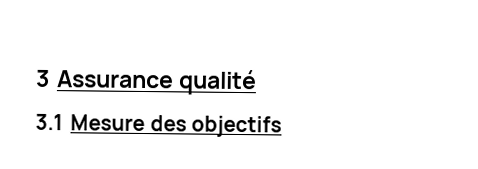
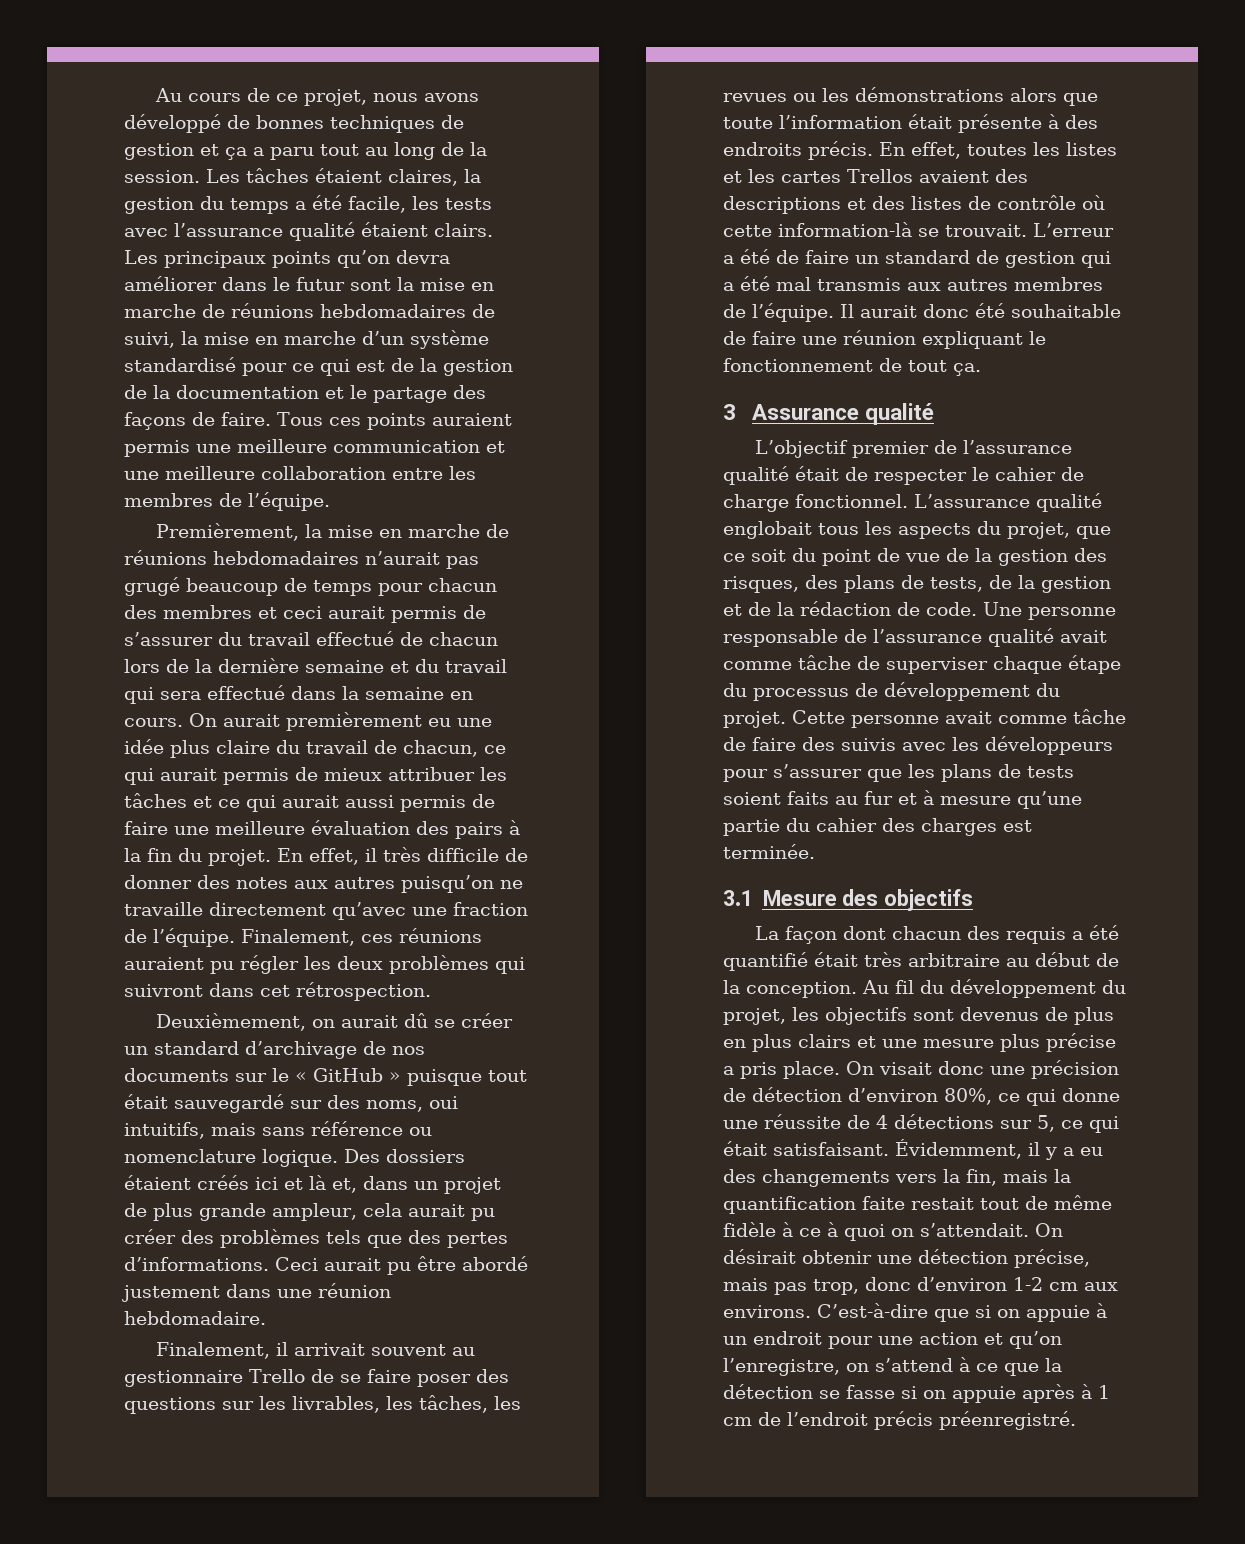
[35,69,258,96] [35,113,283,138] 3 Assurance qualité // 3.1 Mesure des objectifs -> [154,88,479,106] [124,114,464,133] [124,142,487,160] [124,168,481,186] [124,195,492,214] [124,222,493,241] [124,250,450,268] [124,276,494,291] [124,303,495,318] [124,330,489,349] [124,357,513,376] [124,385,486,403] [124,412,512,430] [124,439,505,457] [124,466,476,480] [124,492,330,511] [155,523,509,541] [124,550,479,569] [124,577,497,596] [124,605,486,623] [124,631,498,646] [124,658,507,673] [124,685,473,704] [124,712,492,731] [124,739,506,758] [124,767,507,785] [124,793,495,812] [124,820,520,839] [124,847,528,866] [124,875,523,893] [124,902,528,920] [124,928,482,947] [124,955,525,974] [124,982,431,1001] [155,1013,513,1031] [124,1041,425,1059] [124,1068,527,1086] [124,1094,458,1113] [124,1121,432,1139] [124,1149,465,1167] [124,1175,501,1194] [124,1203,495,1221] [124,1229,508,1248] [124,1256,528,1275] [122,1283,391,1302] [124,1311,266,1325] [155,1342,475,1359] [124,1369,509,1387] [124,1395,521,1414] [723,87,1098,106] [723,114,1098,133] [723,141,1117,160] [723,169,1028,183] [723,195,1105,214] [723,222,1114,237] [723,249,1111,268] [723,276,1103,291] [723,303,1121,322] [723,330,1046,349] [723,358,981,376] [723,403,935,425] [754,440,1072,458] [723,466,1084,485] [723,493,1102,512] [723,521,1111,539] [723,548,1107,566] [723,575,1111,593] [723,601,1116,620] [723,628,1107,647] [723,655,1121,674] [723,682,1060,701] [723,709,1126,728] [723,736,1113,755] [723,764,1074,782] [723,790,1082,809] [723,818,1032,836] [723,844,815,859] [723,889,974,911] [754,925,1119,944] [723,952,1119,971] [723,979,1126,998] [723,1007,1114,1025] [723,1033,1116,1052] [723,1060,1119,1079] [723,1087,1120,1106] [723,1114,1119,1133] [723,1139,1103,1160] [723,1169,1071,1187] [723,1195,1112,1214] [723,1222,1063,1241] [723,1249,1090,1268] [723,1277,1118,1295] [723,1303,1107,1322] [723,1331,1062,1349] [723,1357,1062,1376] [723,1384,1110,1403] [723,1411,1076,1430] Au cours de ce projet, nous avons développé de bonnes techniques de gestion et ça a paru tout au long de la session. Les tâches étaient claires, la gestion du temps a été facile, les tests avec l’assurance qualité étaient clairs. Les principaux points qu’on devra améliorer dans le futur sont la mise en marche de réunions hebdomadaires de suivi, la mise en marche d’un système standardisé pour ce qui est de la gestion de la documentation et le partage des façons de faire. Tous ces points auraient permis une meilleure communication et une meilleure collaboration entre les membres de l’équipe. // Premièrement, la mise en marche de réunions hebdomadaires n’aurait pas grugé beaucoup de temps pour chacun des membres et ceci aurait permis de s’assurer du travail effectué de chacun lors de la dernière semaine et du travail qui sera effectué dans la semaine en cours. On aurait premièrement eu une idée plus claire du travail de chacun, ce qui aurait permis de mieux attribuer les tâches et ce qui aurait aussi permis de faire une meilleure évaluation des pairs à la fin du projet. En effet, il très difficile de donner des notes aux autres puisqu’on ne travaille directement qu’avec une fraction de l’équipe. Finalement, ces réunions auraient pu régler les deux problèmes qui suivront dans cet rétrospection. // Deuxièmement, on aurait dû se créer un standard d’archivage de nos documents sur le « GitHub » puisque tout était sauvegardé sur des noms, oui intuitifs, mais sans référence ou nomenclature logique. Des dossiers étaient créés ici et là et, dans un projet de plus grande ampleur, cela aurait pu créer des problèmes tels que des pertes d’informations. Ceci aurait pu être abordé justement dans une réunion hebdomadaire. // Finalement, il arrivait souvent au gestionnaire Trello de se faire poser des questions sur les livrables, les tâches, les revues ou les démonstrations alors que toute l’information était présente à des endroits précis. En effet, toutes les listes et les cartes Trellos avaient des descriptions et des listes de contrôle où cette information-là se trouvait. L’erreur a été de faire un standard de gestion qui a été mal transmis aux autres membres de l’équipe. Il aurait donc été souhaitable de faire une réunion expliquant le fonctionnement de tout ça. // 3 Assurance qualité // L’objectif premier de l’assurance qualité était de respecter le cahier de charge fonctionnel. L’assurance qualité englobait tous les aspects du projet, que ce soit du point de vue de la gestion des risques, des plans de tests, de la gestion et de la rédaction de code. Une personne responsable de l’assurance qualité avait comme tâche de superviser chaque étape du processus de développement du projet. Cette personne avait comme tâche de faire des suivis avec les développeurs pour s’assurer que les plans de tests soient faits au fur et à mesure qu’une partie du cahier des charges est terminée. // 3.1 Mesure des objectifs // La façon dont chacun des requis a été quantifié était très arbitraire au début de la conception. Au fil du développement du projet, les objectifs sont devenus de plus en plus clairs et une mesure plus précise a pris place. On visait donc une précision de détection d’environ 80%, ce qui donne une réussite de 4 détections sur 5, ce qui était satisfaisant. Évidemment, il y a eu des changements vers la fin, mais la quantification faite restait tout de même fidèle à ce à quoi on s’attendait. On désirait obtenir une détection précise, mais pas trop, donc d’environ 1-2 cm aux environs. C’est-à-dire que si on appuie à un endroit pour une action et qu’on l’enregistre, on s’attend à ce que la détection se fasse si on appuie après à 1 cm de l’endroit précis préenregistré.

